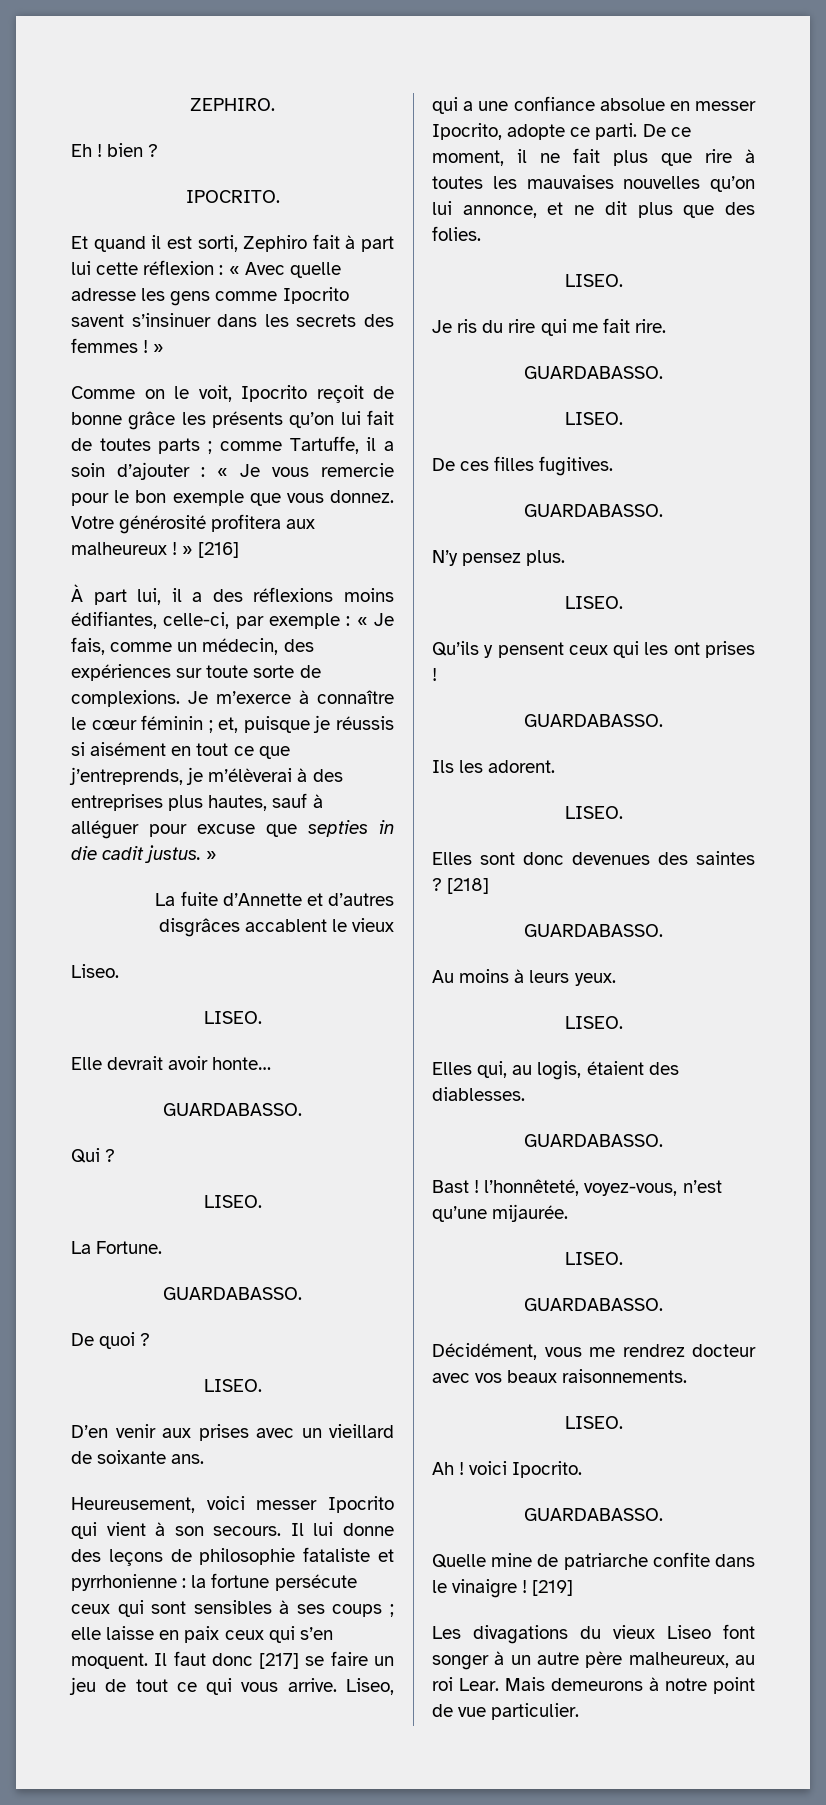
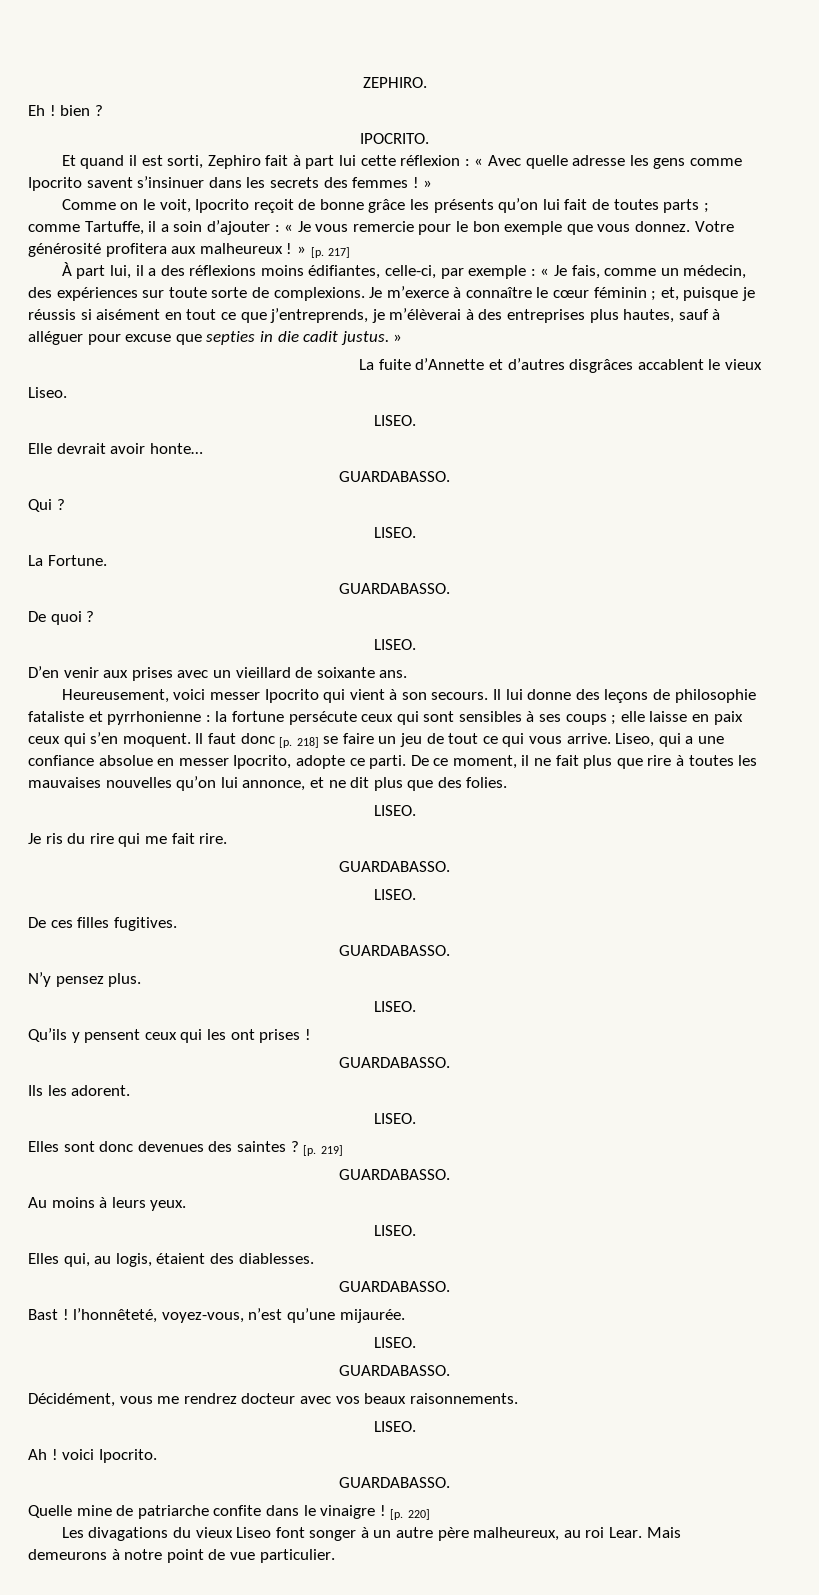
[198,542,240,558] [216] -> [310,247,351,258] [p. 217]
[259,1653,300,1669] [217] -> [279,737,319,748] [p. 218]
[447,878,490,894] [218] -> [303,1145,343,1156] [p. 219]
[532,1580,574,1596] [219] -> [390,1509,430,1520] [p. 220]

